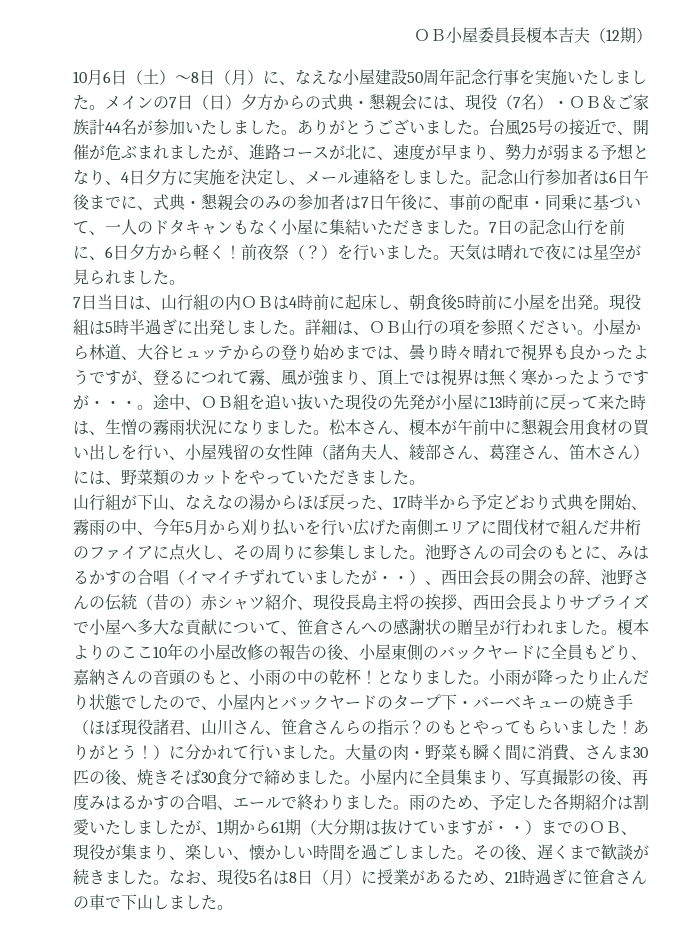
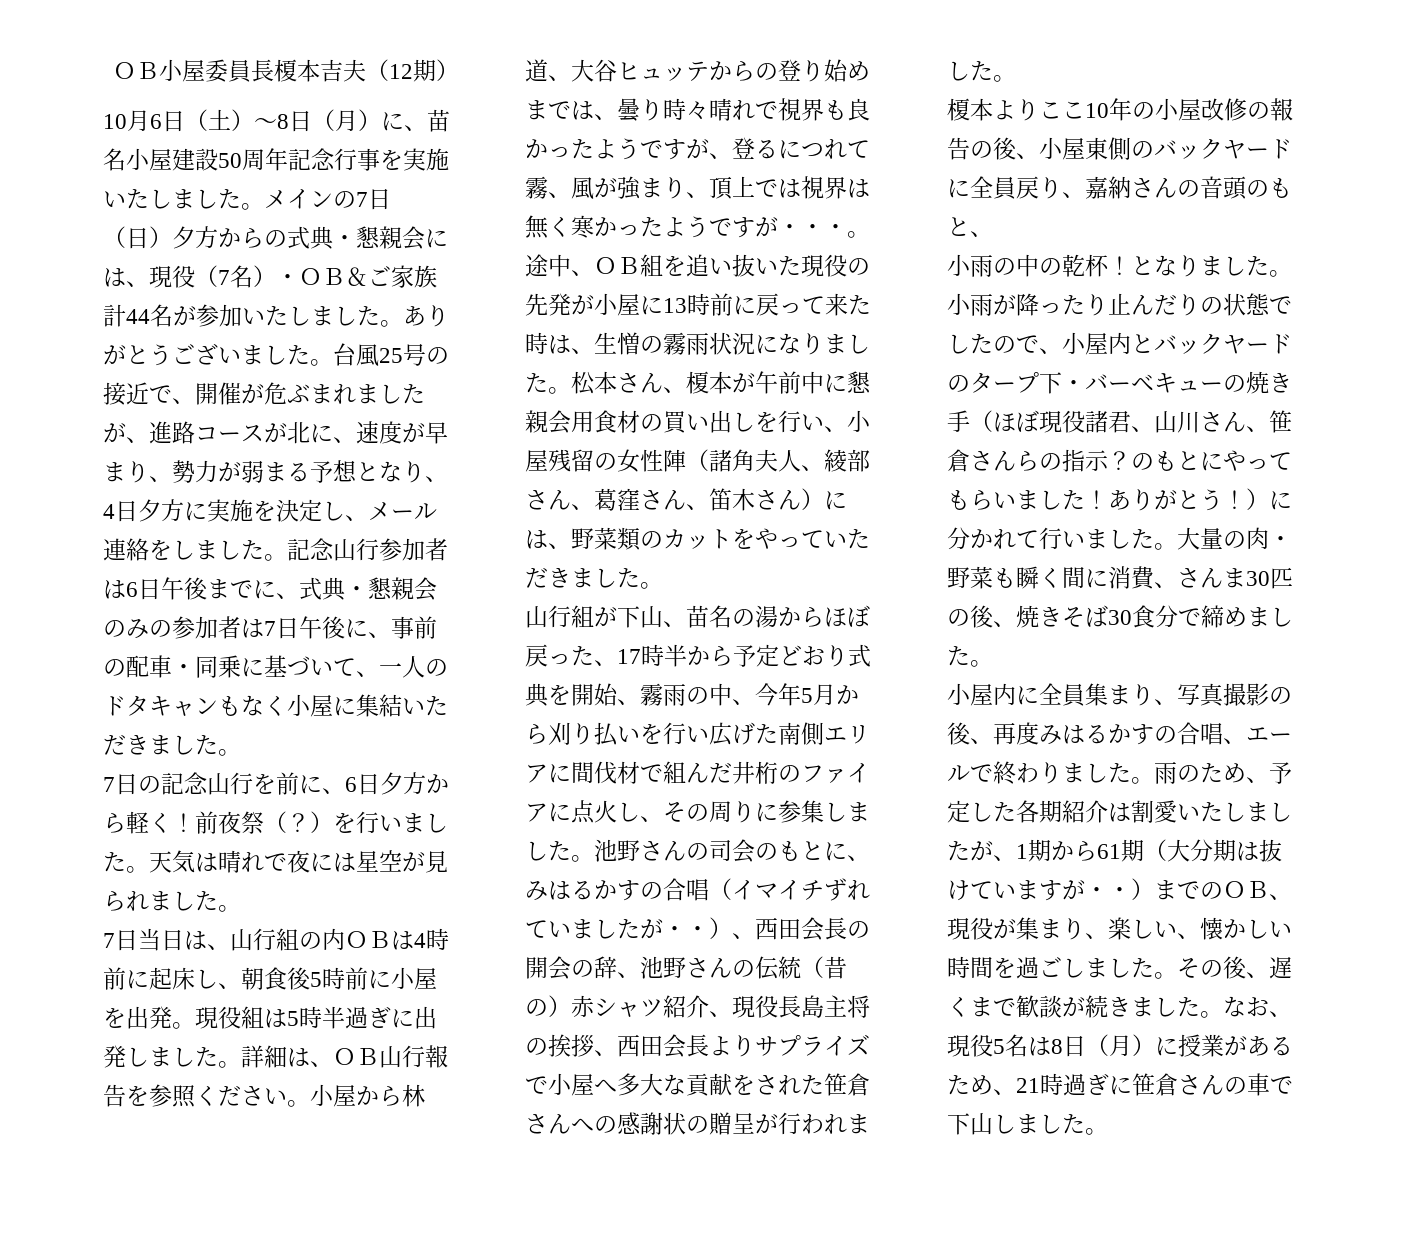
[295,69,343,84] なえな -> [427,109,450,132] [103,148,126,171] 苗名
(489, 232) none -> (241, 752) //
[433,319,465,336] の項 -> [425,1045,448,1068] [103,1084,126,1107] 報告
[185,494,233,509] なえな -> [686,605,732,628] 苗名
[217,620,297,635] について、 -> [732,1074,824,1095] をされた
(617, 632) none -> (1016, 78) //
[105,646,121,659] の -> (1039, 110) none
[583,645,615,660] もど -> [1016,176,1039,199] 戻
(249, 683) none -> (993, 234) //
(89, 702) none -> [1200,297,1223,314] の
(473, 727) none -> [1200,452,1223,471] に
(360, 782) none -> (993, 663) //

